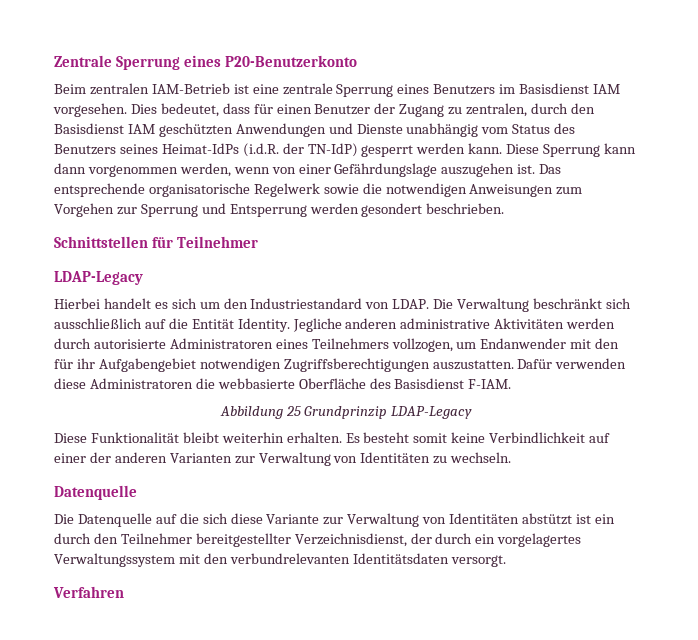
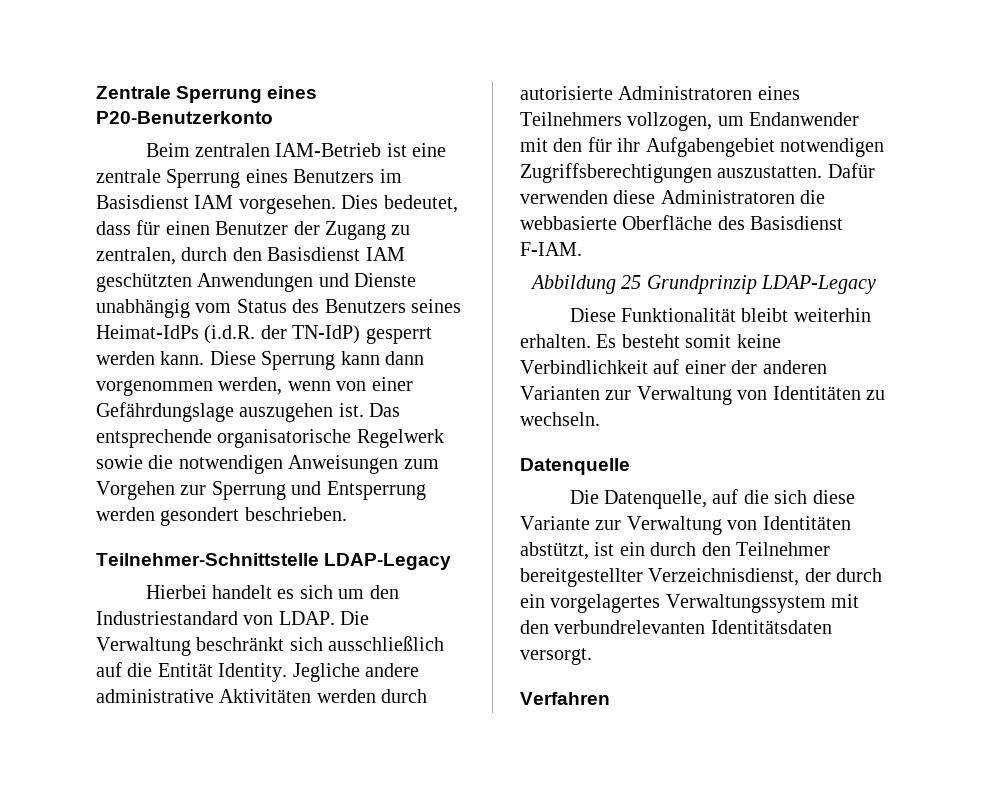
[54,236,258,248] Schnittstellen für Teilnehmer // -> [96,553,319,566] Teilnehmer-Schnittstelle
[345,318,398,329] anderen -> [365,663,419,677] andere
[77,513,152,527] Datenquelle -> [604,490,708,509] Datenquelle,
[522,513,573,525] abstützt -> [520,542,589,560] abstützt,

